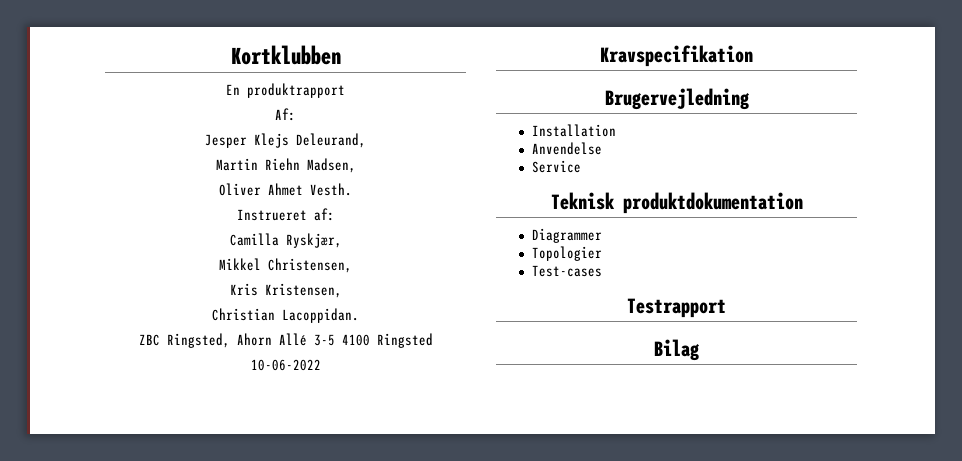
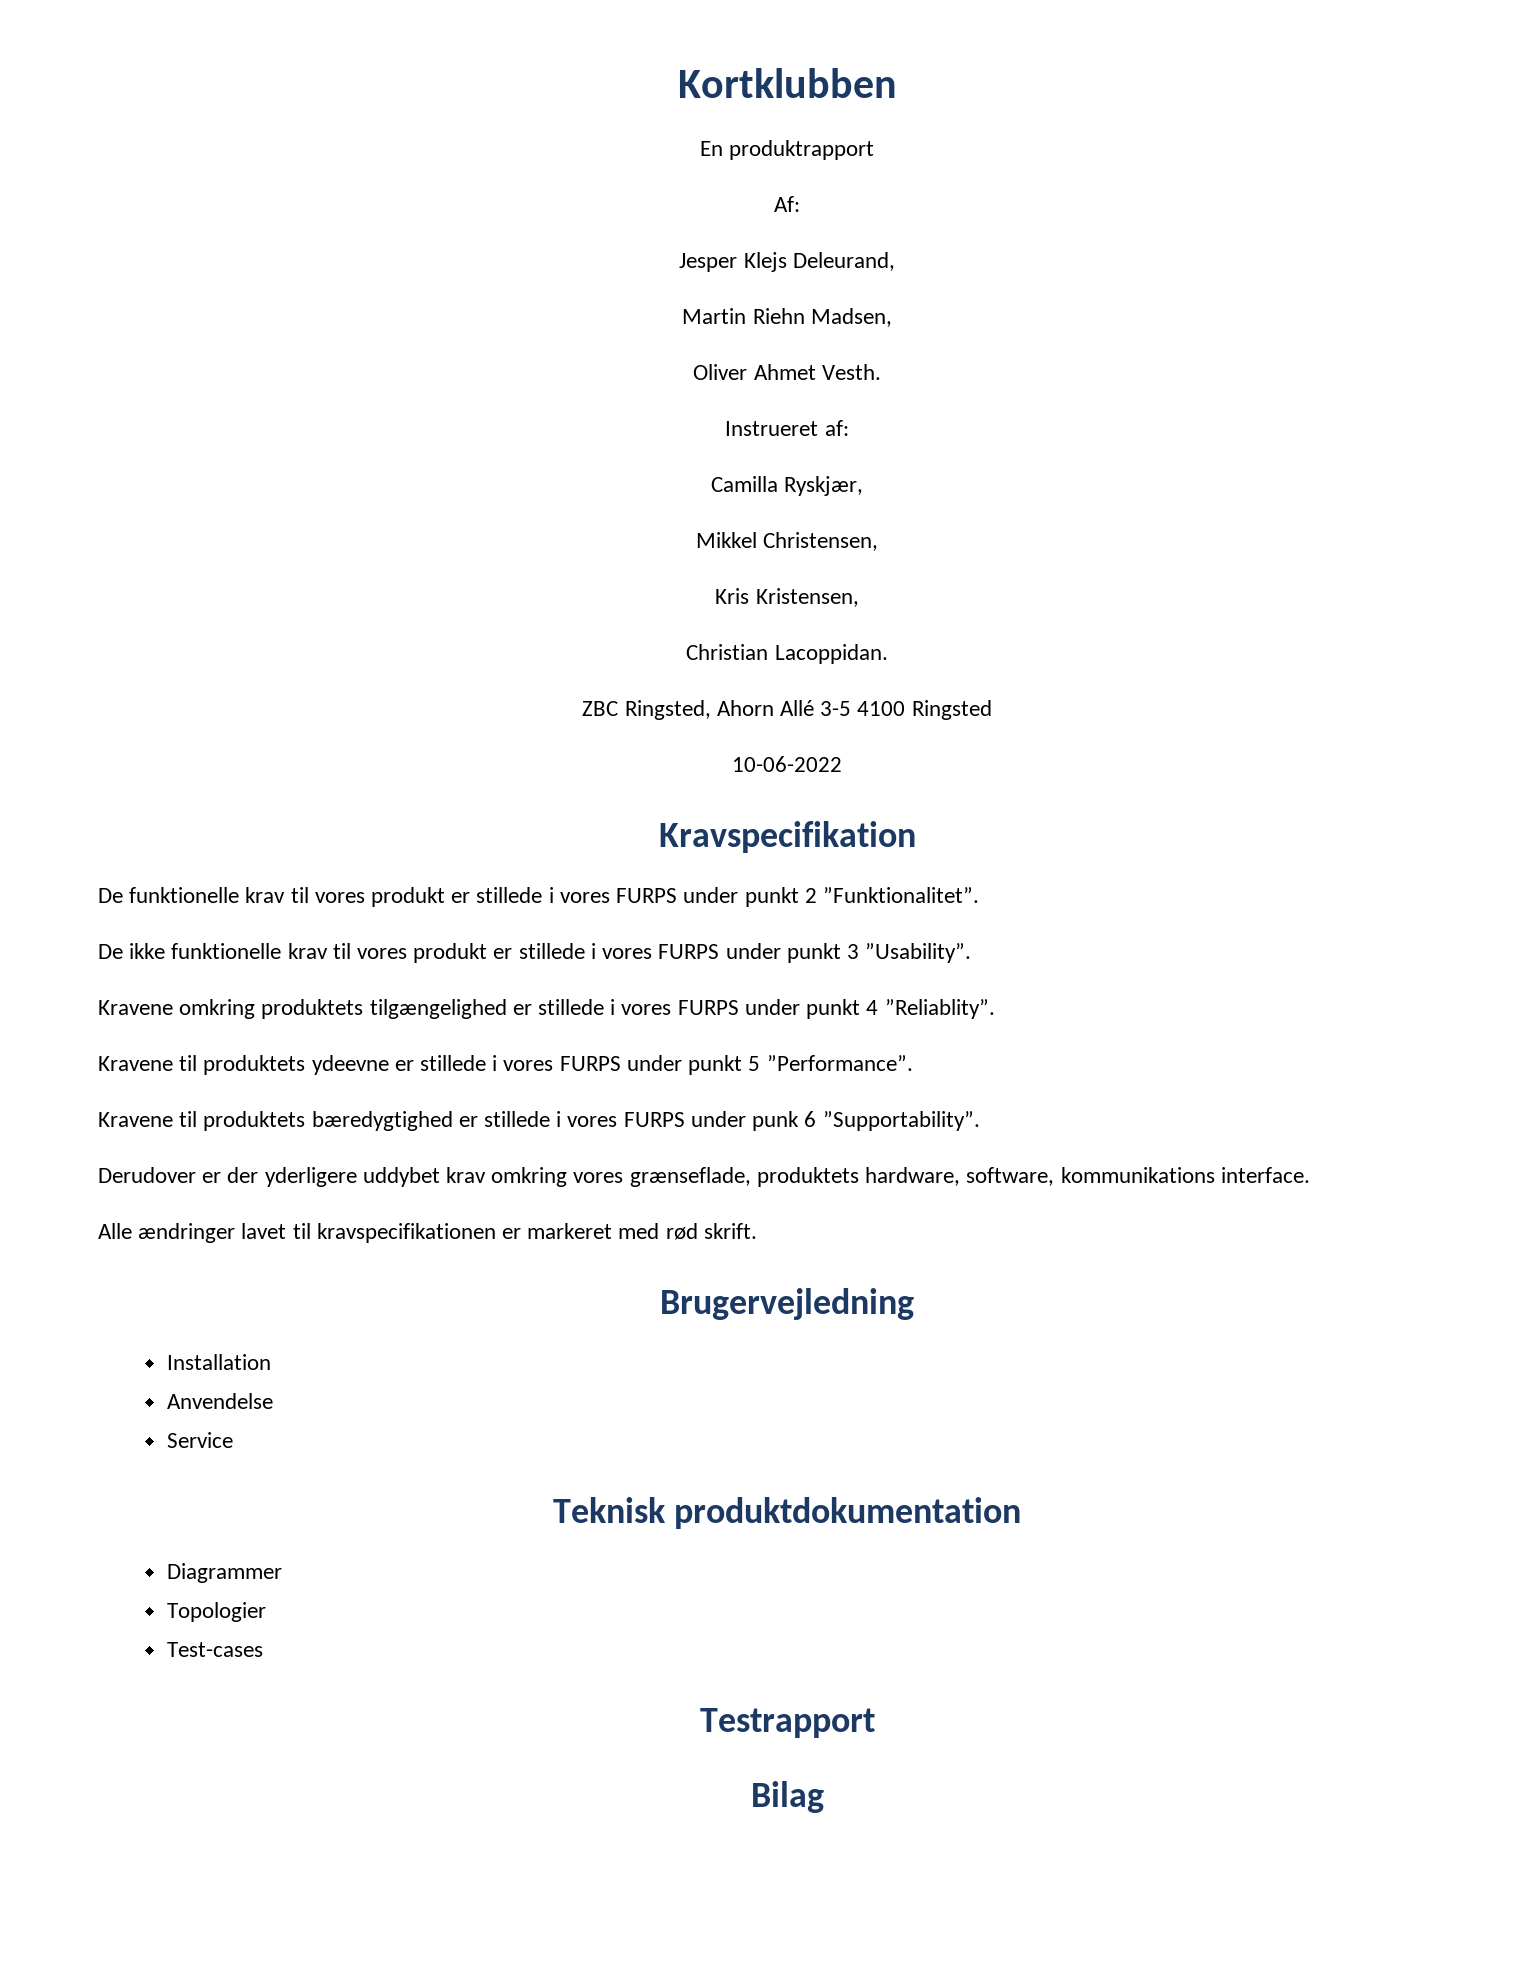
(753, 56) none -> [98,887,979,907] [98,943,972,963] [98,999,995,1019] [98,1055,913,1075] [98,1111,980,1131] [98,1167,1310,1187] [98,1223,757,1243] // De funktionelle krav til vores produkt er stillede i vores FURPS under punkt 2 ”Funktionalitet”. // De ikke funktionelle krav til vores produkt er stillede i vores FURPS under punkt 3 ”Usability”. // Kravene omkring produktets tilgængelighed er stillede i vores FURPS under punkt 4 ”Reliablity”. // Kravene til produktets ydeevne er stillede i vores FURPS under punkt 5 ”Performance”. // Kravene til produktets bæredygtighed er stillede i vores FURPS under punk 6 ”Supportability”. // Derudover er der yderligere uddybet krav omkring vores grænseflade, produktets hardware, software, kommunikations interface. // Alle ændringer lavet til kravspecifikationen er markeret med rød skrift.

